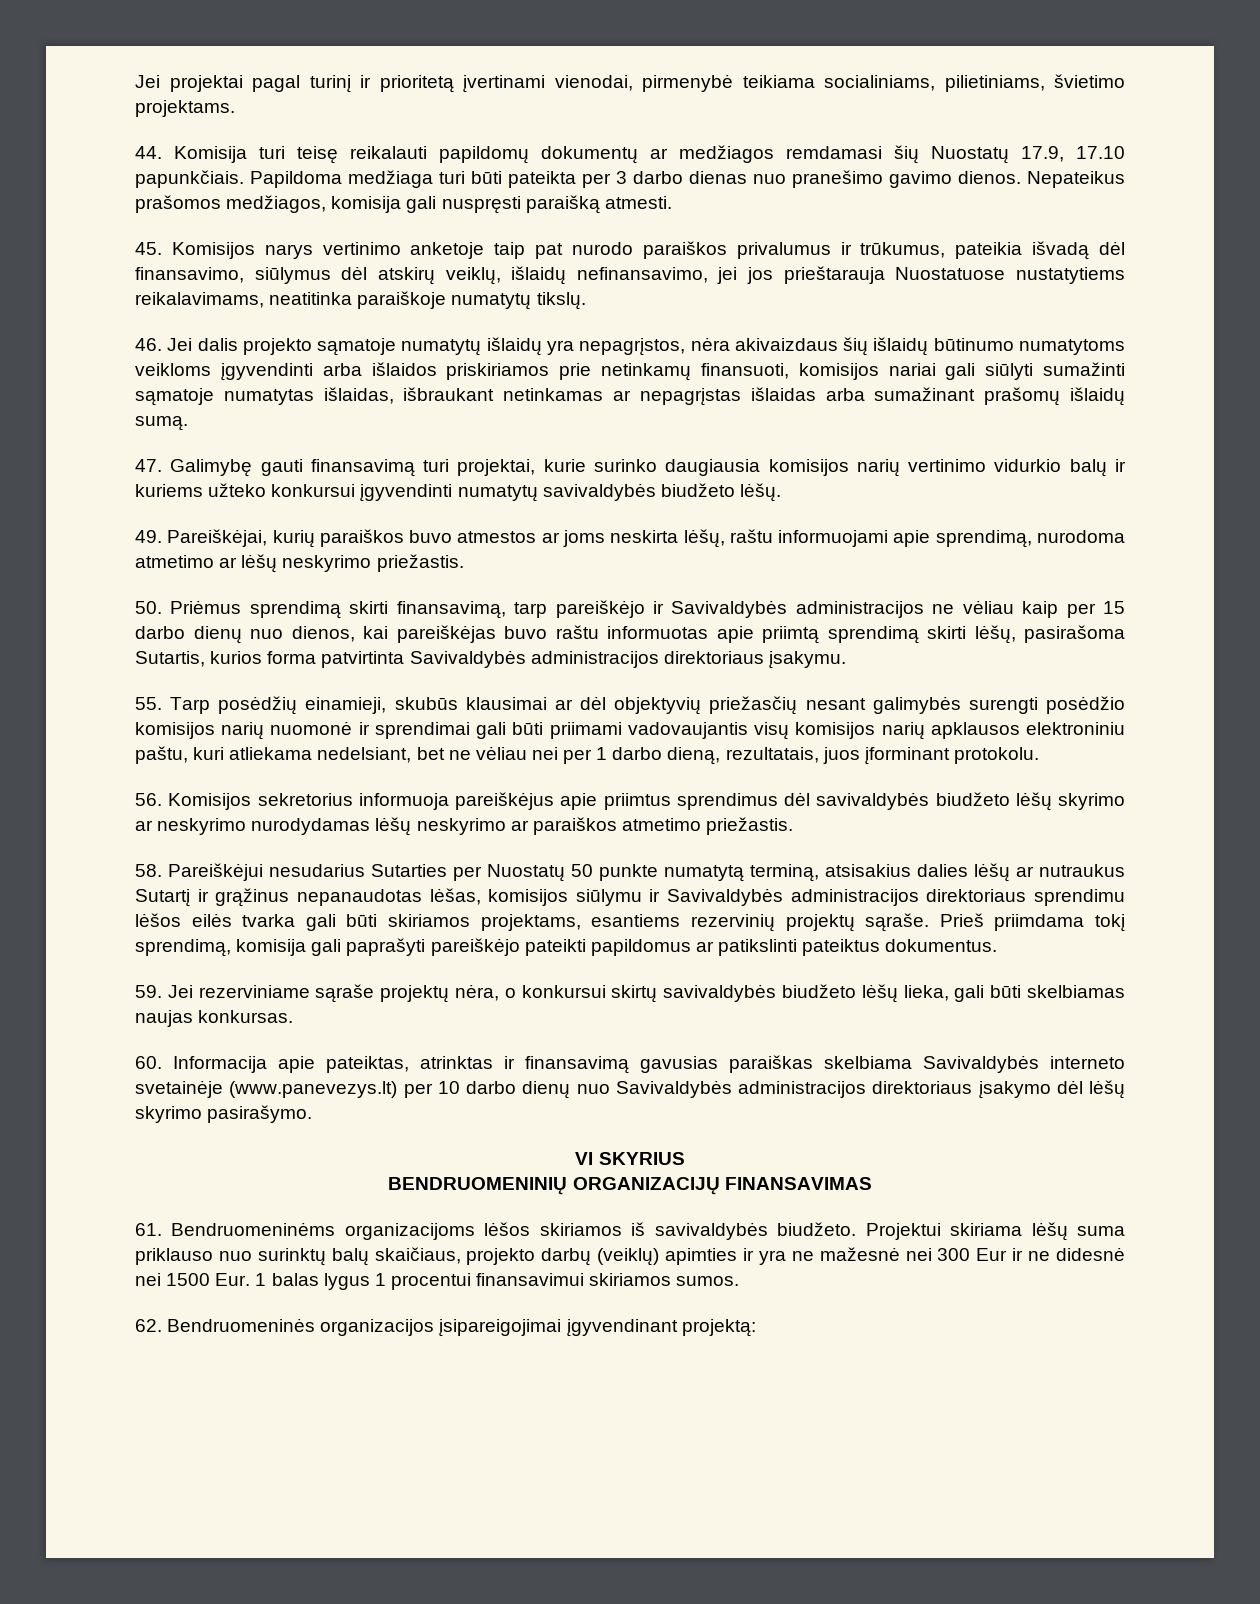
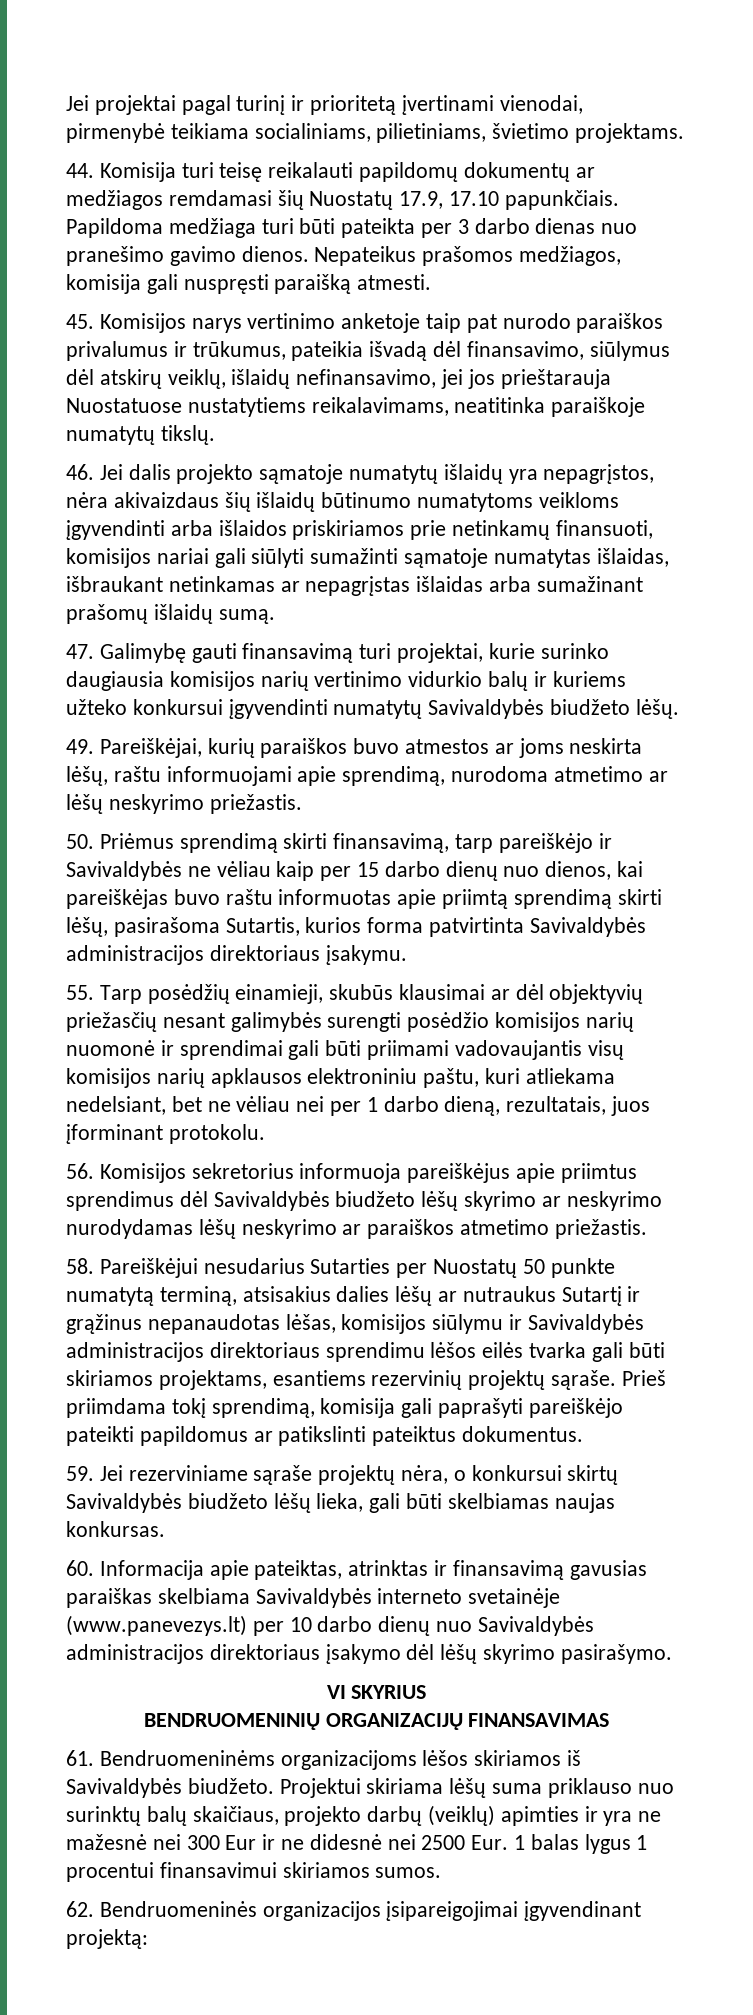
[542,483,656,501] savivaldybės -> [428,699,545,719] Savivaldybės
[795,601,924,618] administracijos -> (182, 871) none
[816,792,930,810] savivaldybės -> [213,1191,330,1211] Savivaldybės
[663,984,777,1002] savivaldybės -> [66,1493,182,1513] Savivaldybės
[654,1222,768,1240] savivaldybės -> [66,1778,182,1798] Savivaldybės
[166,1273,211,1286] 1500 -> [421,1835,466,1850] 2500

